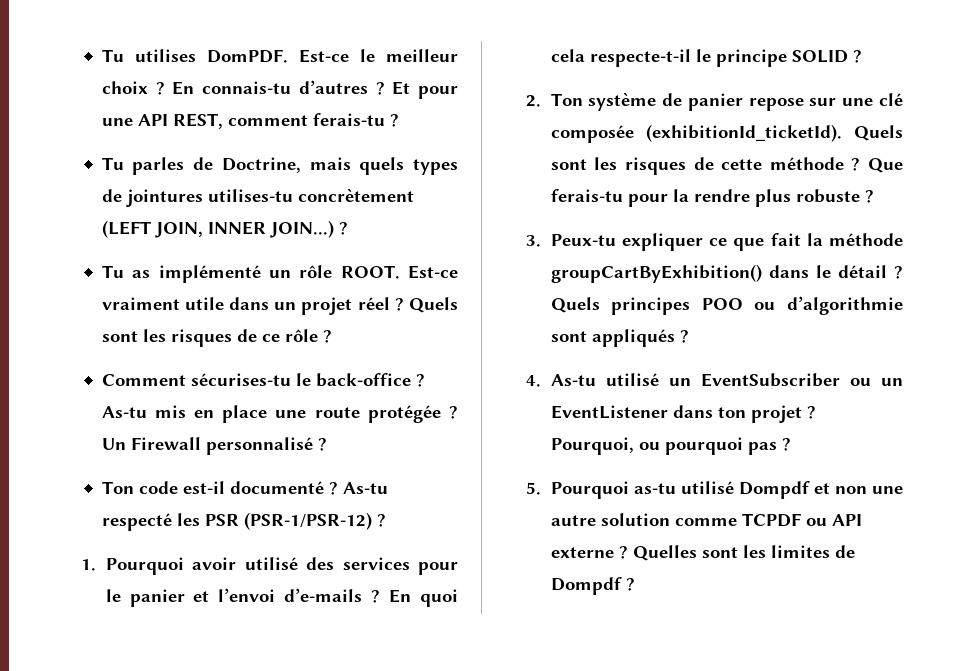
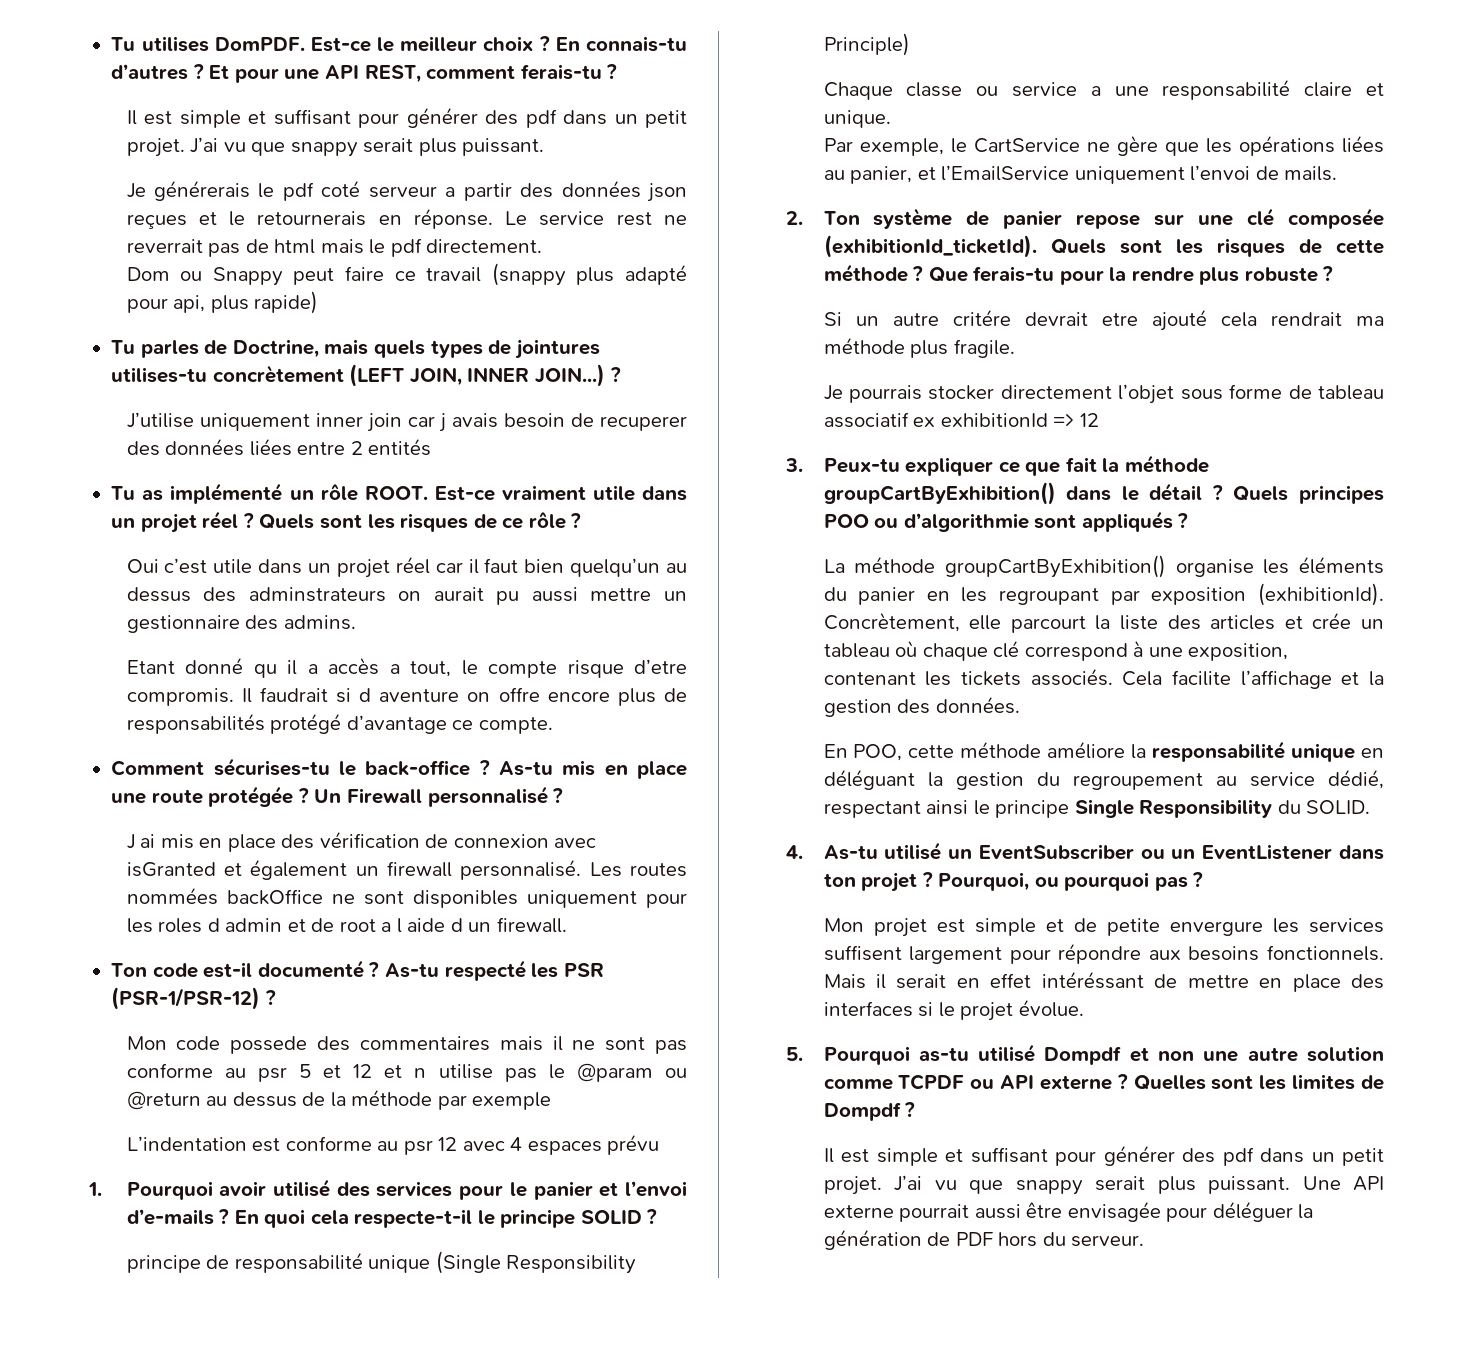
(399, 120) none -> [126,107,687,128] [126,137,545,157] [126,180,687,202] [126,208,687,229] [126,238,543,257] [126,263,687,286] [126,291,319,314] // Il est simple et suffisant pour générer des pdf dans un petit projet. J’ai vu que snappy serait plus puissant. // Je générerais le pdf coté serveur a partir des données json reçues et le retournerais en réponse. Le service rest ne reverrait pas de html mais le pdf directement. // Dom ou Snappy peut faire ce travail (snappy plus adapté pour api, plus rapide)
(348, 228) none -> [126,412,688,432] [126,438,432,456] // J’utilise uniquement inner join car j avais besoin de recuperer des données liées entre 2 entités
(332, 336) none -> [126,556,687,578] [126,587,688,605] [126,615,356,633] [126,657,687,678] [126,687,687,706] [126,713,553,734] // Oui c’est utile dans un projet réel car il faut bien quelqu’un au dessus des adminstrateurs on aurait pu aussi mettre un gestionnaire des admins. // Etant donné qu il a accès a tout, le compte risque d’etre compromis. Il faudrait si d aventure on offre encore plus de responsabilités protégé d’avantage ce compte.
(327, 444) none -> [126,831,597,852] [126,859,687,880] [126,887,688,908] [126,917,567,933] // J ai mis en place des vérification de connexion avec isGranted et également un firewall personnalisé. Les routes nommées backOffice ne sont disponibles uniquement pour les roles d admin et de root a l aide d un firewall.
(386, 520) none -> [126,1036,688,1054] [126,1063,687,1082] [126,1089,552,1110] [126,1134,660,1155] // Mon code possede des commentaires mais il ne sont pas conforme au psr 5 et 12 et n utilise pas le @param ou @return au dessus de la méthode par exemple // L’indentation est conforme au psr 12 avec 4 espaces prévu
(862, 56) none -> [126,1251,637,1274] [823,33,910,56] [823,79,1384,100] [823,110,891,128] [823,135,1384,156] [823,165,1338,184] // principe de responsabilité unique (Single Responsibility Principle) // Chaque classe ou service a une responsabilité claire et unique. // Par exemple, le CartService ne gère que les opérations liées au panier, et l’EmailService uniquement l’envoi de mails.
(874, 196) none -> [823,309,1384,331] [823,337,1015,358] [823,384,1384,404] [823,412,1099,428] // Si un autre critére devrait etre ajouté cela rendrait ma méthode plus fragile. // Je pourrais stocker directement l’objet sous forme de tableau associatif ex exhibitionId => 12
(689, 336) none -> [823,555,1384,578] [823,583,1384,606] [823,612,1384,633] [823,640,1289,661] [823,668,1384,689] [823,696,1020,717] [823,741,1384,762] [823,769,1384,790] [823,799,1371,818] // La méthode groupCartByExhibition() organise les éléments du panier en les regroupant par exposition (exhibitionId). Concrètement, elle parcourt la liste des articles et crée un tableau où chaque clé correspond à une exposition, contenant les tickets associés. Cela facilite l’affichage et la gestion des données. // En POO, cette méthode améliore la responsabilité unique en déléguant la gestion du regroupement au service dédié, respectant ainsi le principe Single Responsibility du SOLID.
(791, 444) none -> [823,918,1384,937] [823,943,1384,964] [823,971,1384,992] [823,999,1084,1021] // Mon projet est simple et de petite envergure les services suffisent largement pour répondre aux besoins fonctionnels. Mais il serait en effet intéréssant de mettre en place des interfaces si le projet évolue.
(635, 584) none -> [823,1145,1384,1166] [823,1175,1384,1195] [823,1201,1314,1222] [823,1229,1145,1250] // Il est simple et suffisant pour générer des pdf dans un petit projet. J’ai vu que snappy serait plus puissant. Une API externe pourrait aussi être envisagée pour déléguer la génération de PDF hors du serveur.

